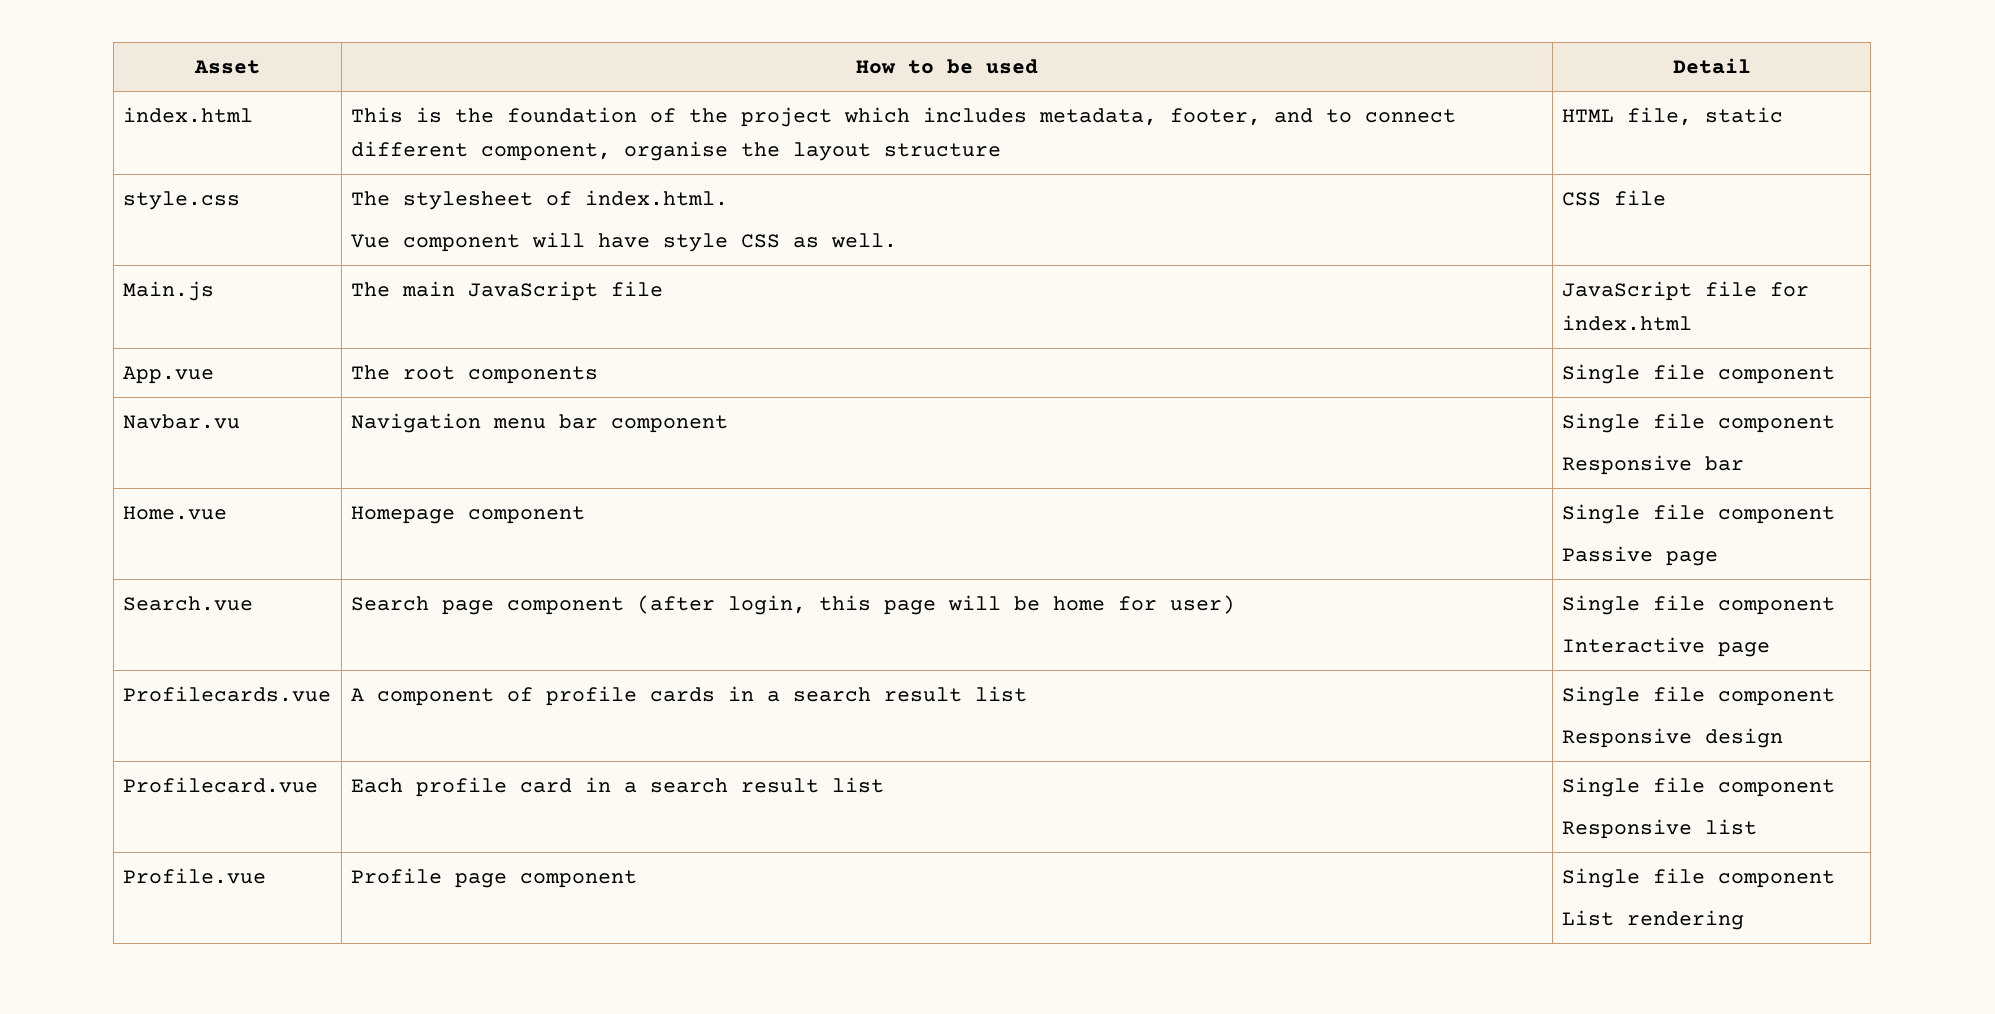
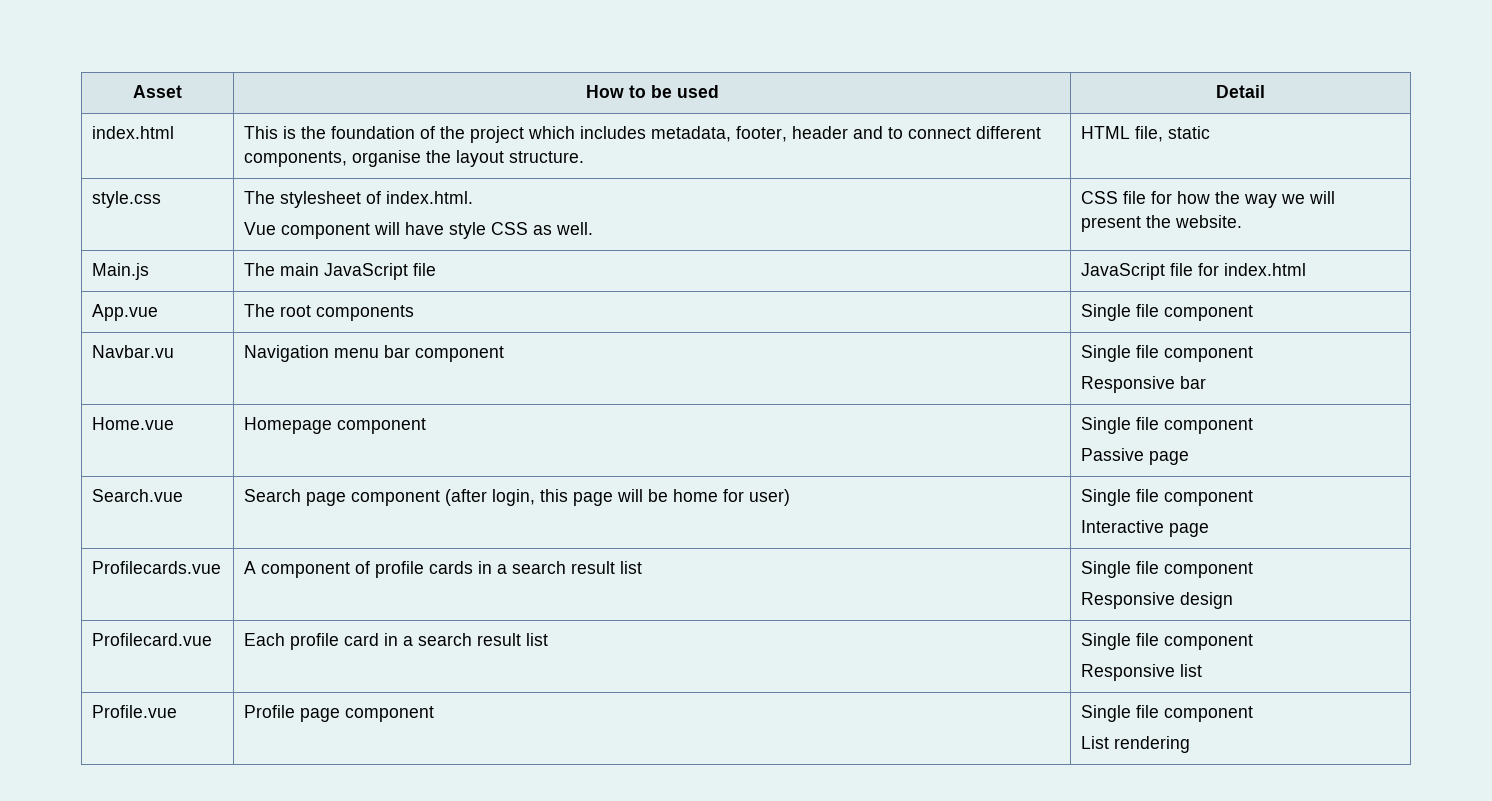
(1261, 117) none -> [792,126,849,139] header
[480,143,611,161] component, -> [244,151,348,167] components,
[883,143,1001,157] structure -> [509,151,585,163] structure.
(1666, 198) none -> [1151,191,1336,208] [1081,215,1243,232] for how the way we will present the website.

